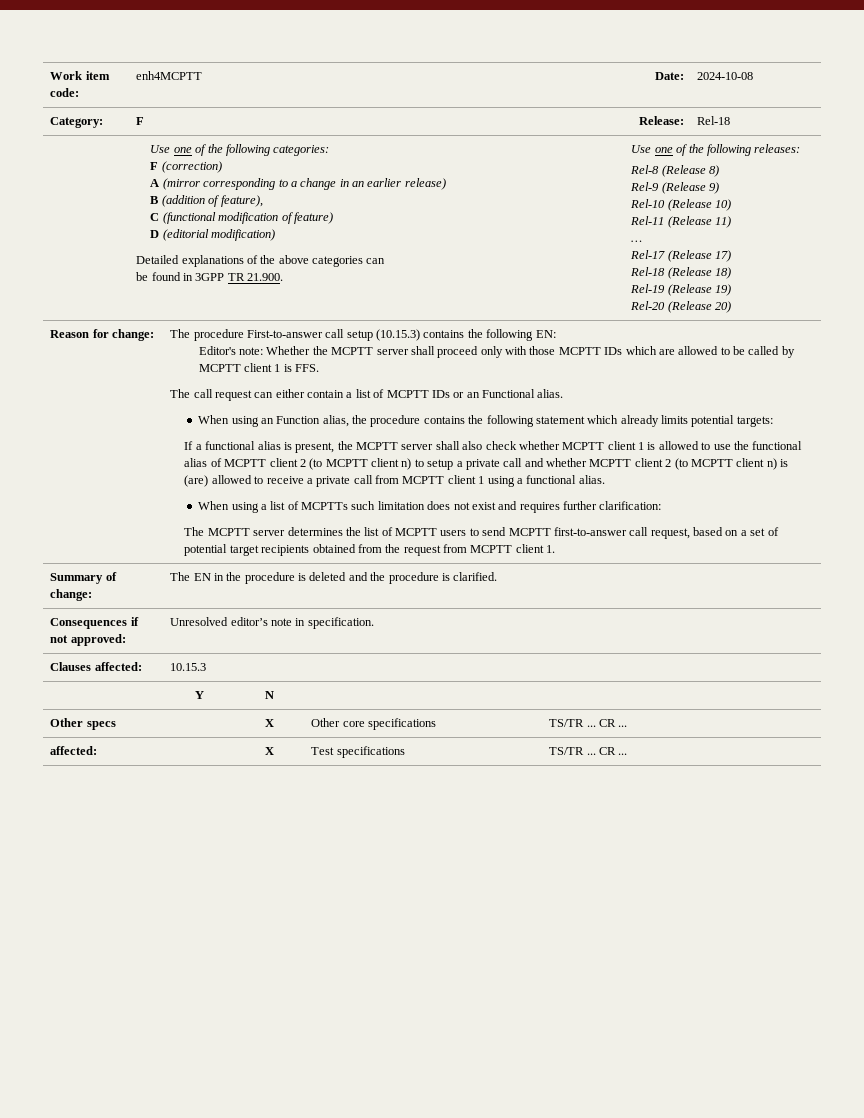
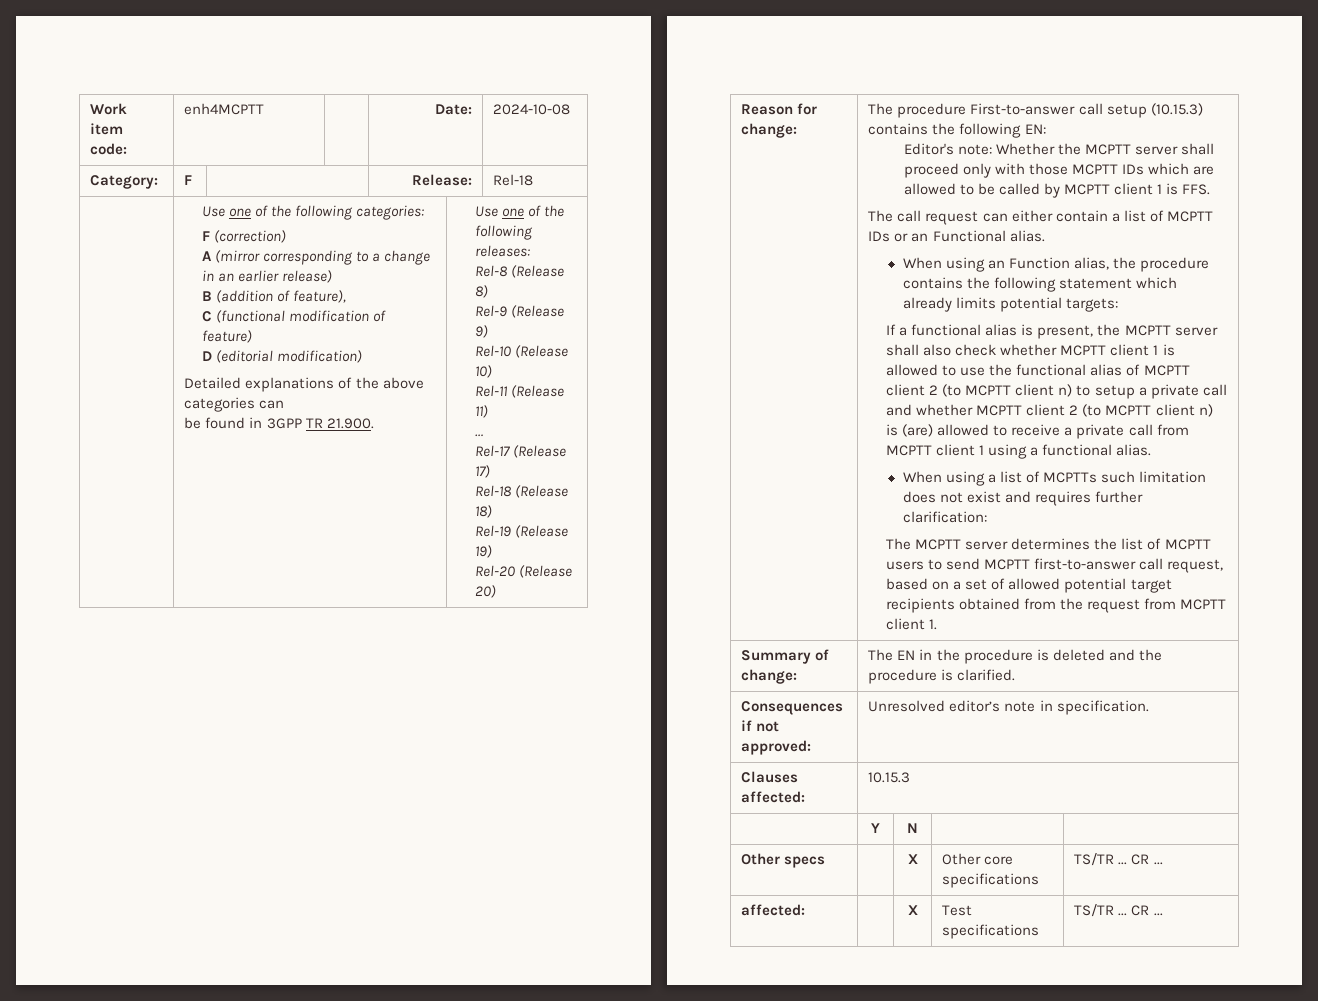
(779, 531) none -> [1008,578,1061,590] allowed

